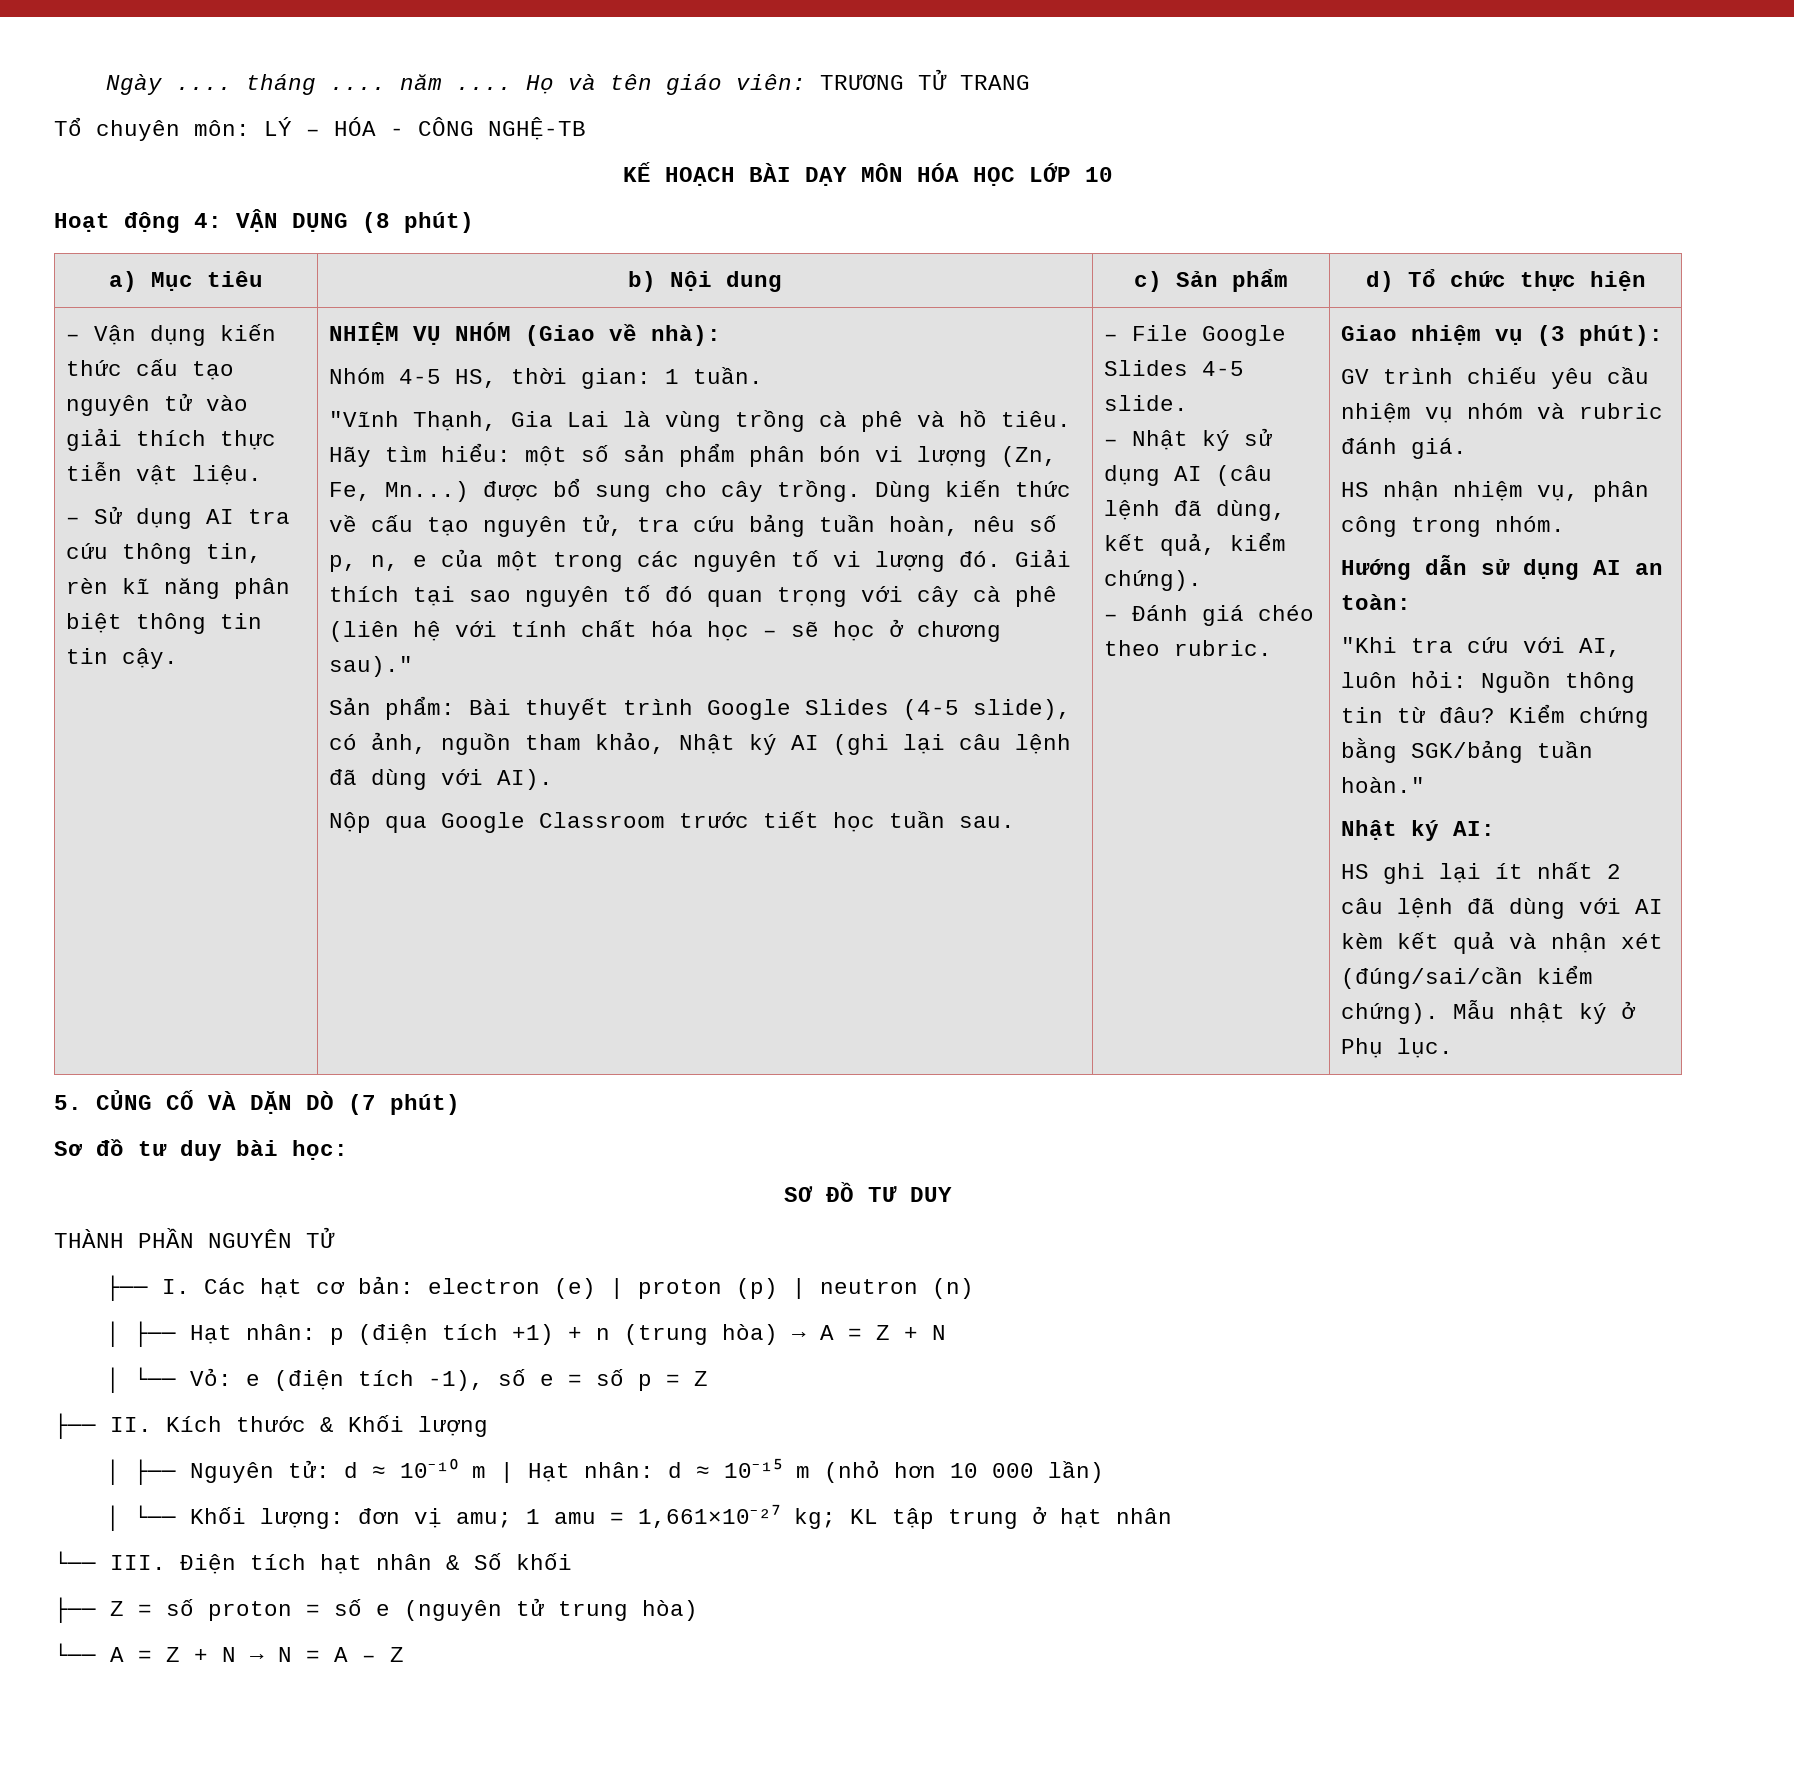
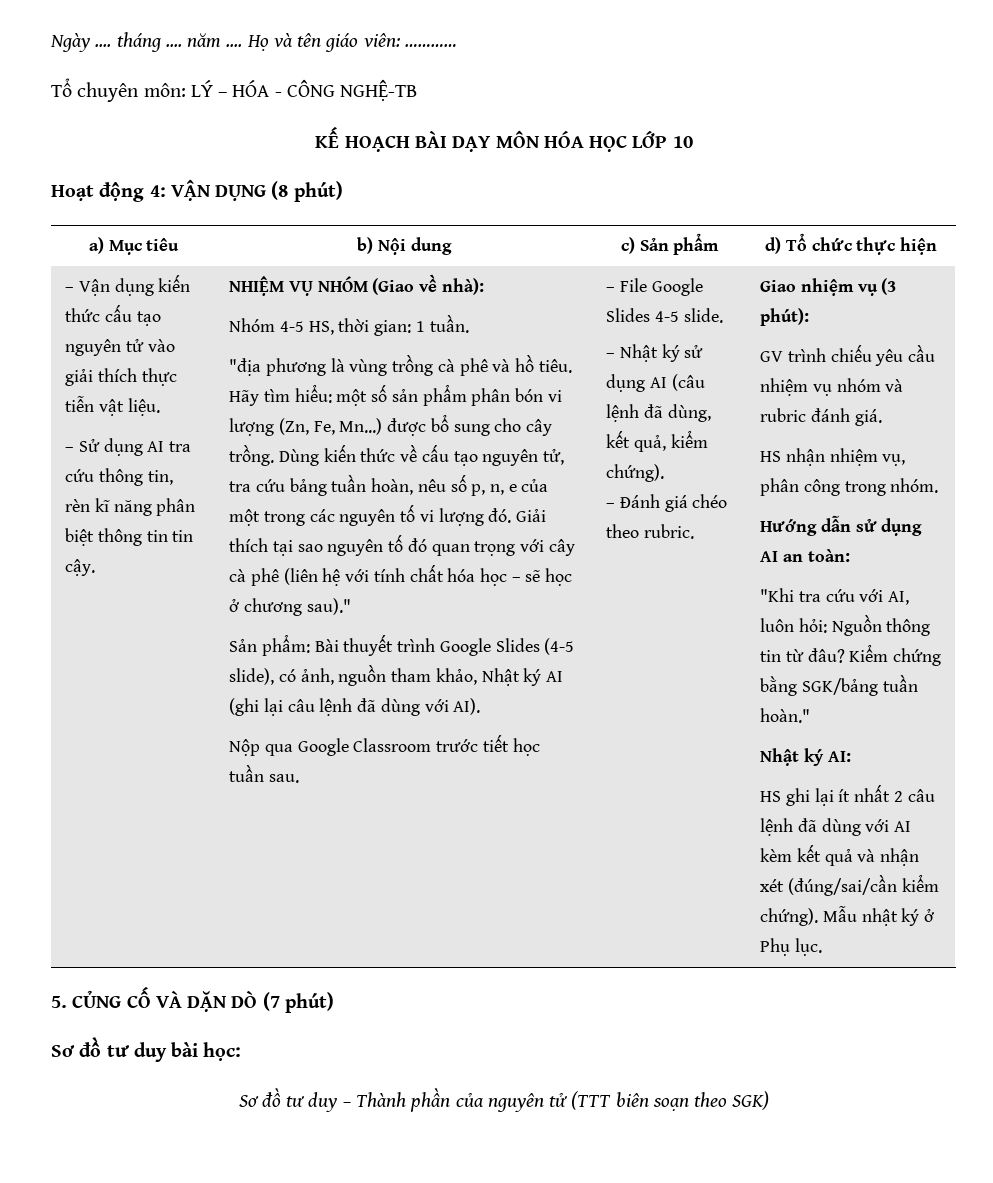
[820,69,1031,90] TRƯƠNG TỬ TRANG -> [404,44,457,47] …………
[329,411,610,431] "Vĩnh Thạnh, Gia Lai -> [229,358,326,376] "địa phương
[784,1182,952,1202] [54,1227,335,1248] [106,1275,975,1301] [106,1321,947,1347] [106,1367,709,1393] [54,1413,488,1439] [106,1458,1105,1485] [106,1504,1173,1531] [54,1551,572,1574] [54,1597,698,1623] [54,1643,404,1662] SƠ ĐỒ TƯ DUY // THÀNH PHẦN NGUYÊN TỬ // ├── I. Các hạt cơ bản: electron (e) | proton (p) | neutron (n) // │ ├── Hạt nhân: p (điện tích +1) + n (trung hòa) → A = Z + N // │ └── Vỏ: e (điện tích -1), số e = số p = Z // ├── II. Kích thước & Khối lượng // │ ├── Nguyên tử: d ≈ 10⁻¹⁰ m | Hạt nhân: d ≈ 10⁻¹⁵ m (nhỏ hơn 10 000 lần) // │ └── Khối lượng: đơn vị amu; 1 amu = 1,661×10⁻²⁷ kg; KL tập trung ở hạt nhân // └── III. Điện tích hạt nhân & Số khối // ├── Z = số proton = số e (nguyên tử trung hòa) // └── A = Z + N → N = A – Z -> [238,1088,770,1112] Sơ đồ tư duy – Thành phần của nguyên tử (TTT biên soạn theo SGK)

